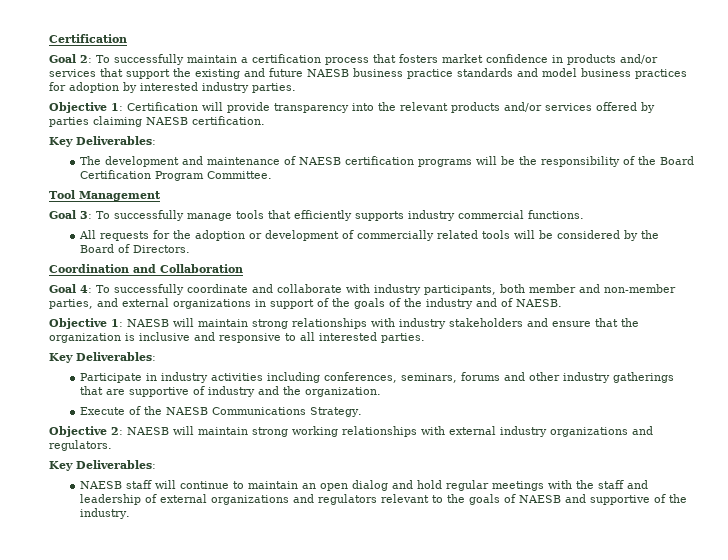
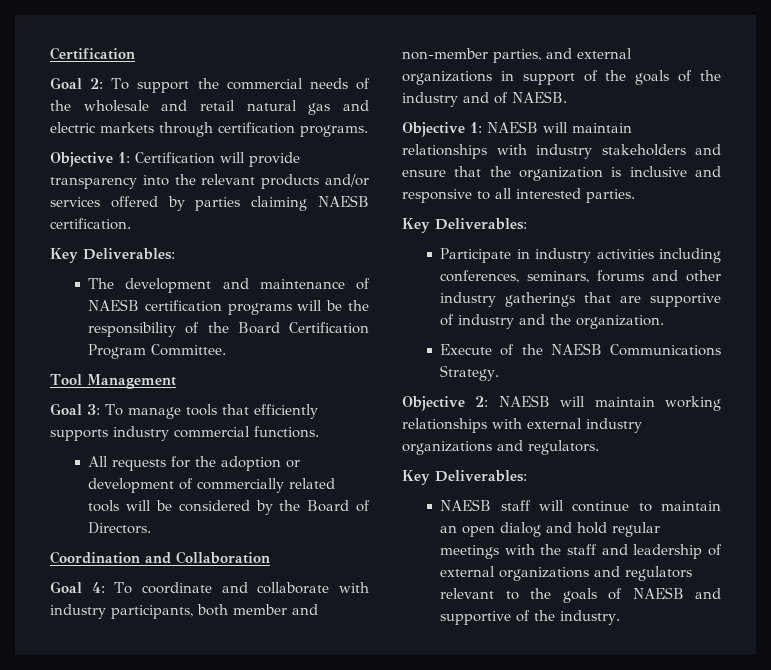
[114,54,658,65] [49,68,687,79] [49,82,296,93] successfully maintain a certification process that fosters market confidence in products and/or services that support the existing and future NAESB business practice standards and model business practices for adoption by interested industry parties. -> [137,78,370,93] [50,100,369,115] [50,122,368,137] support the commercial needs of the wholesale and retail natural gas and electric markets through certification programs.
[114,210,184,221] successfully -> (123, 410) none
[114,284,184,295] successfully -> (133, 588) none
[252,319,288,329] strong -> (632, 128) none
[252,427,288,437] strong -> (655, 402) none

